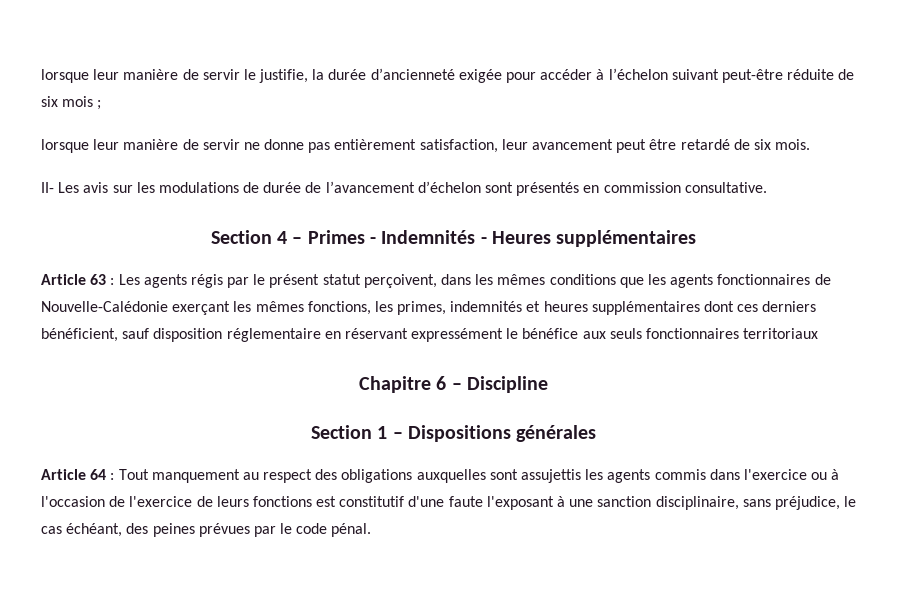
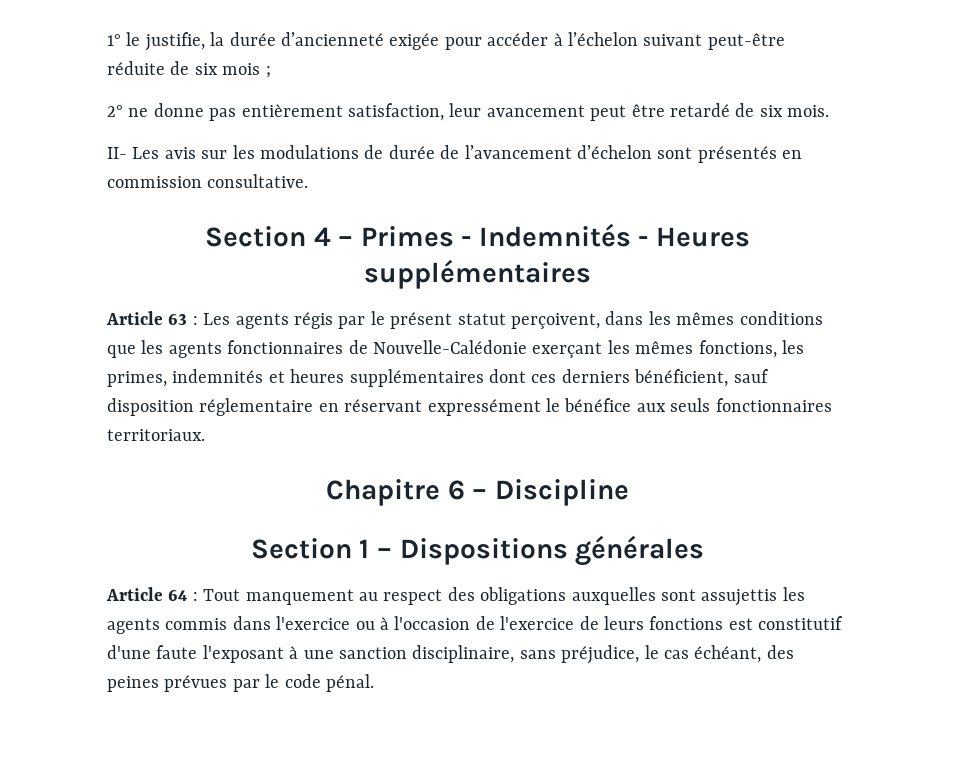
[41,69,240,83] lorsque leur manière de servir -> [107,34,121,46] 1°
[41,139,240,153] lorsque leur manière de servir -> [107,105,123,117] 2°
[743,328,819,339] territoriaux -> [107,429,205,441] territoriaux.

